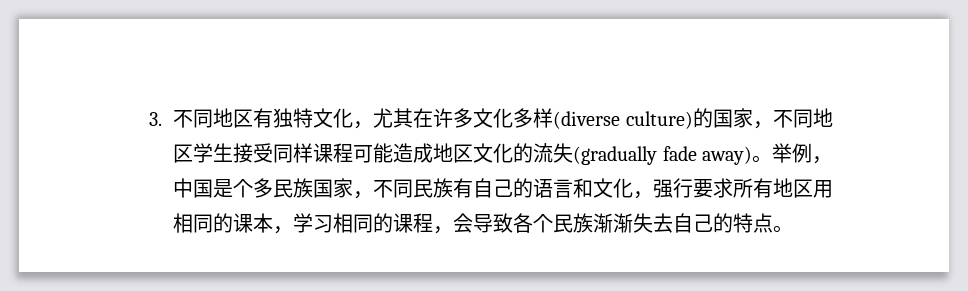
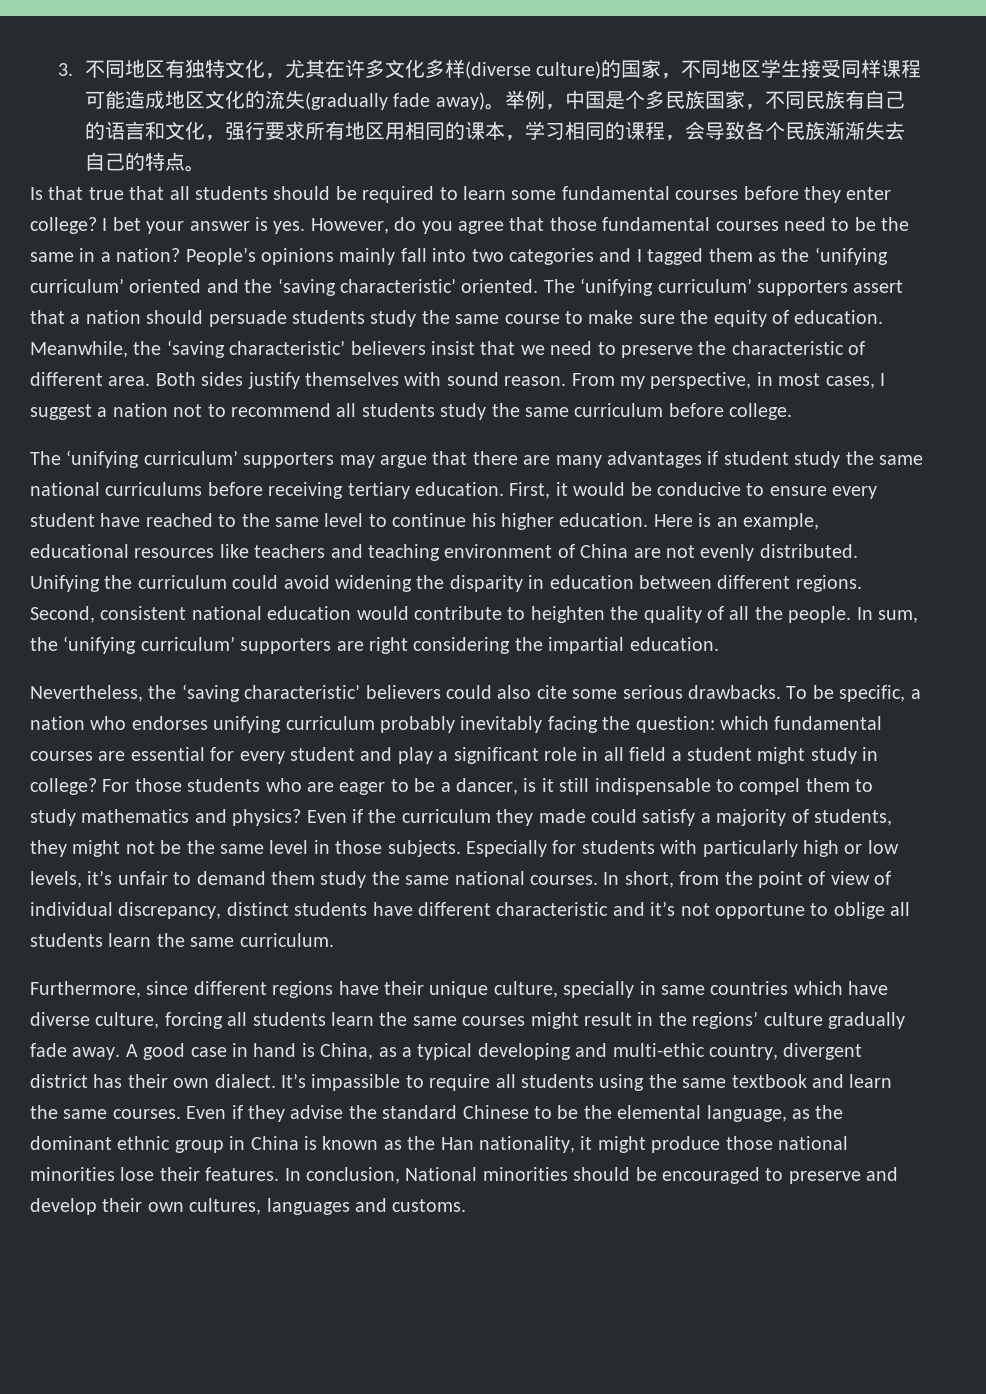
(794, 229) none -> [30,186,892,203] [30,217,910,234] [30,247,888,265] [30,278,904,296] [30,310,884,327] [30,340,866,358] [30,372,885,389] [30,403,793,420] [30,450,923,468] [30,482,878,499] [30,513,819,530] [30,544,858,561] [30,575,862,592] [30,606,918,623] [30,636,719,654] [30,684,921,702] [30,716,883,733] [30,747,879,764] [30,778,874,795] [30,809,892,826] [30,840,899,857] [30,870,892,888] [30,901,911,919] [30,933,334,947] [30,981,889,998] [30,1011,905,1029] [30,1043,863,1060] [30,1073,893,1091] [30,1105,844,1122] [30,1136,848,1153] [30,1167,899,1184] [30,1198,467,1215] // Is that true that all students should be required to learn some fundamental courses before they enter college? I bet your answer is yes. However, do you agree that those fundamental courses need to be the same in a nation? People’s opinions mainly fall into two categories and I tagged them as the ‘unifying curriculum’ oriented and the ‘saving characteristic’ oriented. The ‘unifying curriculum’ supporters assert that a nation should persuade students study the same course to make sure the equity of education. Meanwhile, the ‘saving characteristic’ believers insist that we need to preserve the characteristic of different area. Both sides justify themselves with sound reason. From my perspective, in most cases, I suggest a nation not to recommend all students study the same curriculum before college. // The ‘unifying curriculum’ supporters may argue that there are many advantages if student study the same national curriculums before receiving tertiary education. First, it would be conducive to ensure every student have reached to the same level to continue his higher education. Here is an example, educational resources like teachers and teaching environment of China are not evenly distributed. Unifying the curriculum could avoid widening the disparity in education between different regions. Second, consistent national education would contribute to heighten the quality of all the people. In sum, the ‘unifying curriculum’ supporters are right considering the impartial education. // Nevertheless, the ‘saving characteristic’ believers could also cite some serious drawbacks. To be specific, a nation who endorses unifying curriculum probably inevitably facing the question: which fundamental courses are essential for every student and play a significant role in all field a student might study in college? For those students who are eager to be a dancer, is it still indispensable to compel them to study mathematics and physics? Even if the curriculum they made could satisfy a majority of students, they might not be the same level in those subjects. Especially for students with particularly high or low levels, it’s unfair to demand them study the same national courses. In short, from the point of view of individual discrepancy, distinct students have different characteristic and it’s not opportune to oblige all students learn the same curriculum. // Furthermore, since different regions have their unique culture, specially in same countries which have diverse culture, forcing all students learn the same courses might result in the regions’ culture gradually fade away. A good case in hand is China, as a typical developing and multi-ethic country, divergent district has their own dialect. It’s impassible to require all students using the same textbook and learn the same courses. Even if they advise the standard Chinese to be the elemental language, as the dominant ethnic group in China is known as the Han nationality, it might produce those national minorities lose their features. In conclusion, National minorities should be encouraged to preserve and develop their own cultures, languages and customs.

